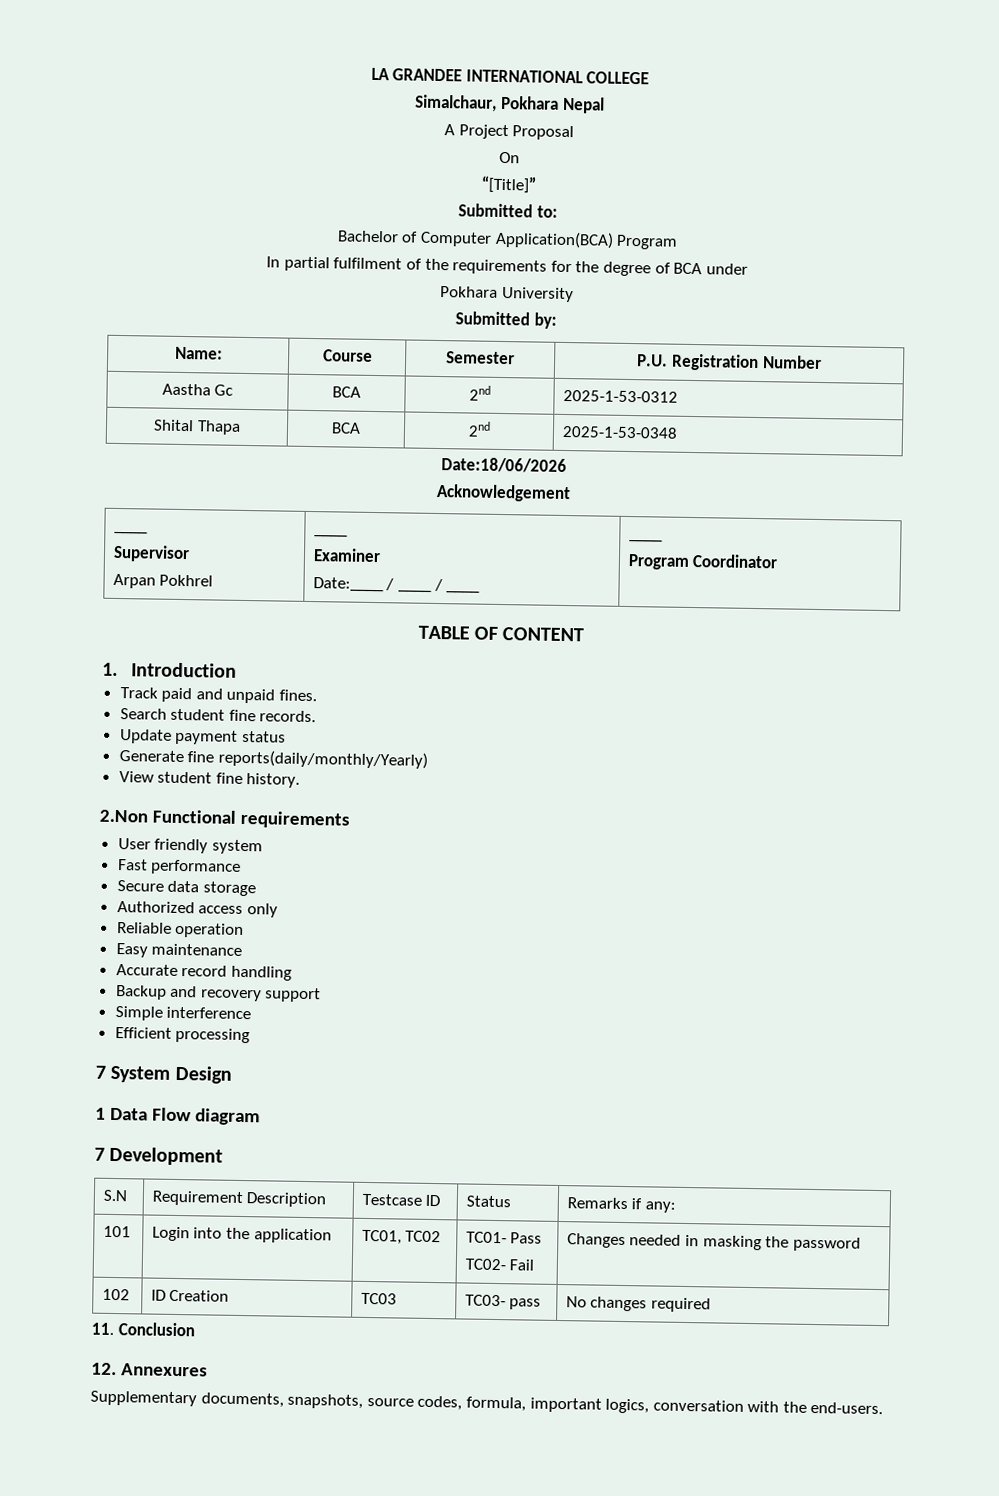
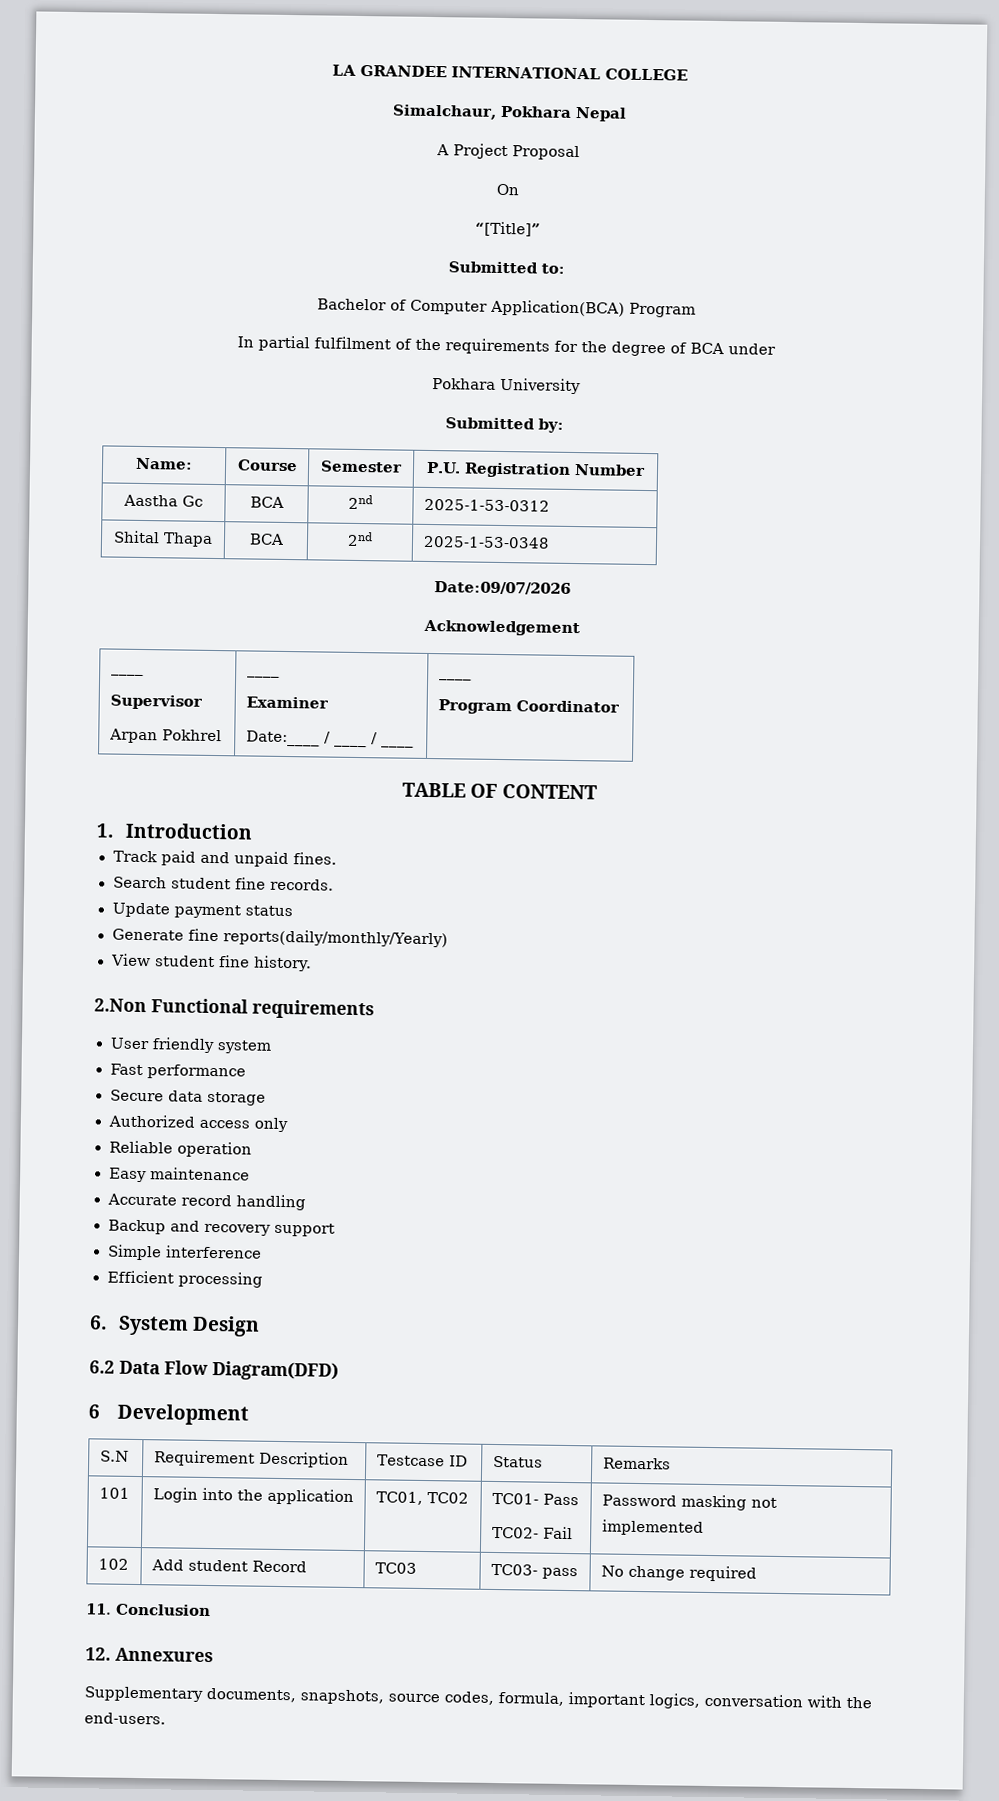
[441,457,567,474] Date:18/06/2026 -> [434,581,571,595] Date:09/07/2026
[95,1065,106,1079] 7 -> [89,1315,108,1330] 6.
[95,1107,106,1120] 1 -> [89,1360,115,1374] 6.2
[194,1108,260,1126] [94,1147,105,1161] diagram // 7 -> [212,1361,339,1381] [88,1404,100,1419] Diagram(DFD) // 6
[631,1198,676,1213] if any: -> (671, 1463) none
[566,1233,861,1252] [101,1288,130,1301] [150,1289,230,1302] Changes needed in masking the password // 102 | ID Creation -> [601,1494,777,1511] [601,1519,704,1536] [97,1558,129,1570] [150,1559,307,1573] Password masking not implemented // 102 | Add student Record
[590,1296,648,1312] changes -> [627,1565,685,1581] change

